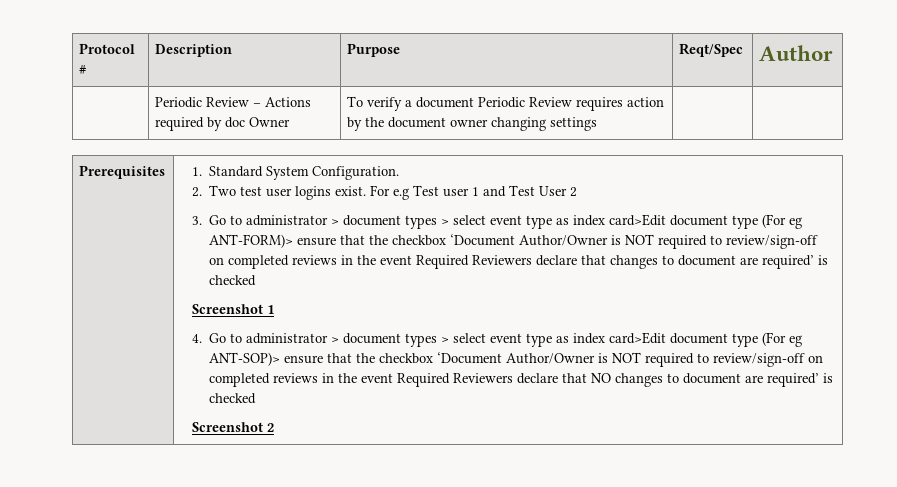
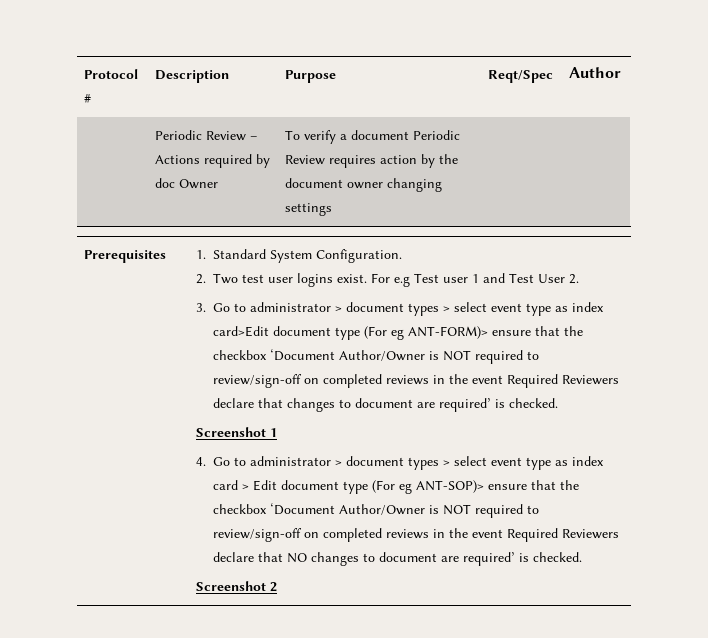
[569,187,577,197] 2 -> [569,274,580,284] 2.
[208,275,256,286] checked -> [509,398,559,408] checked.
[608,332,666,344] card>Edit -> [213,480,278,491] card > Edit
[208,393,256,404] checked -> [533,552,583,562] checked.

